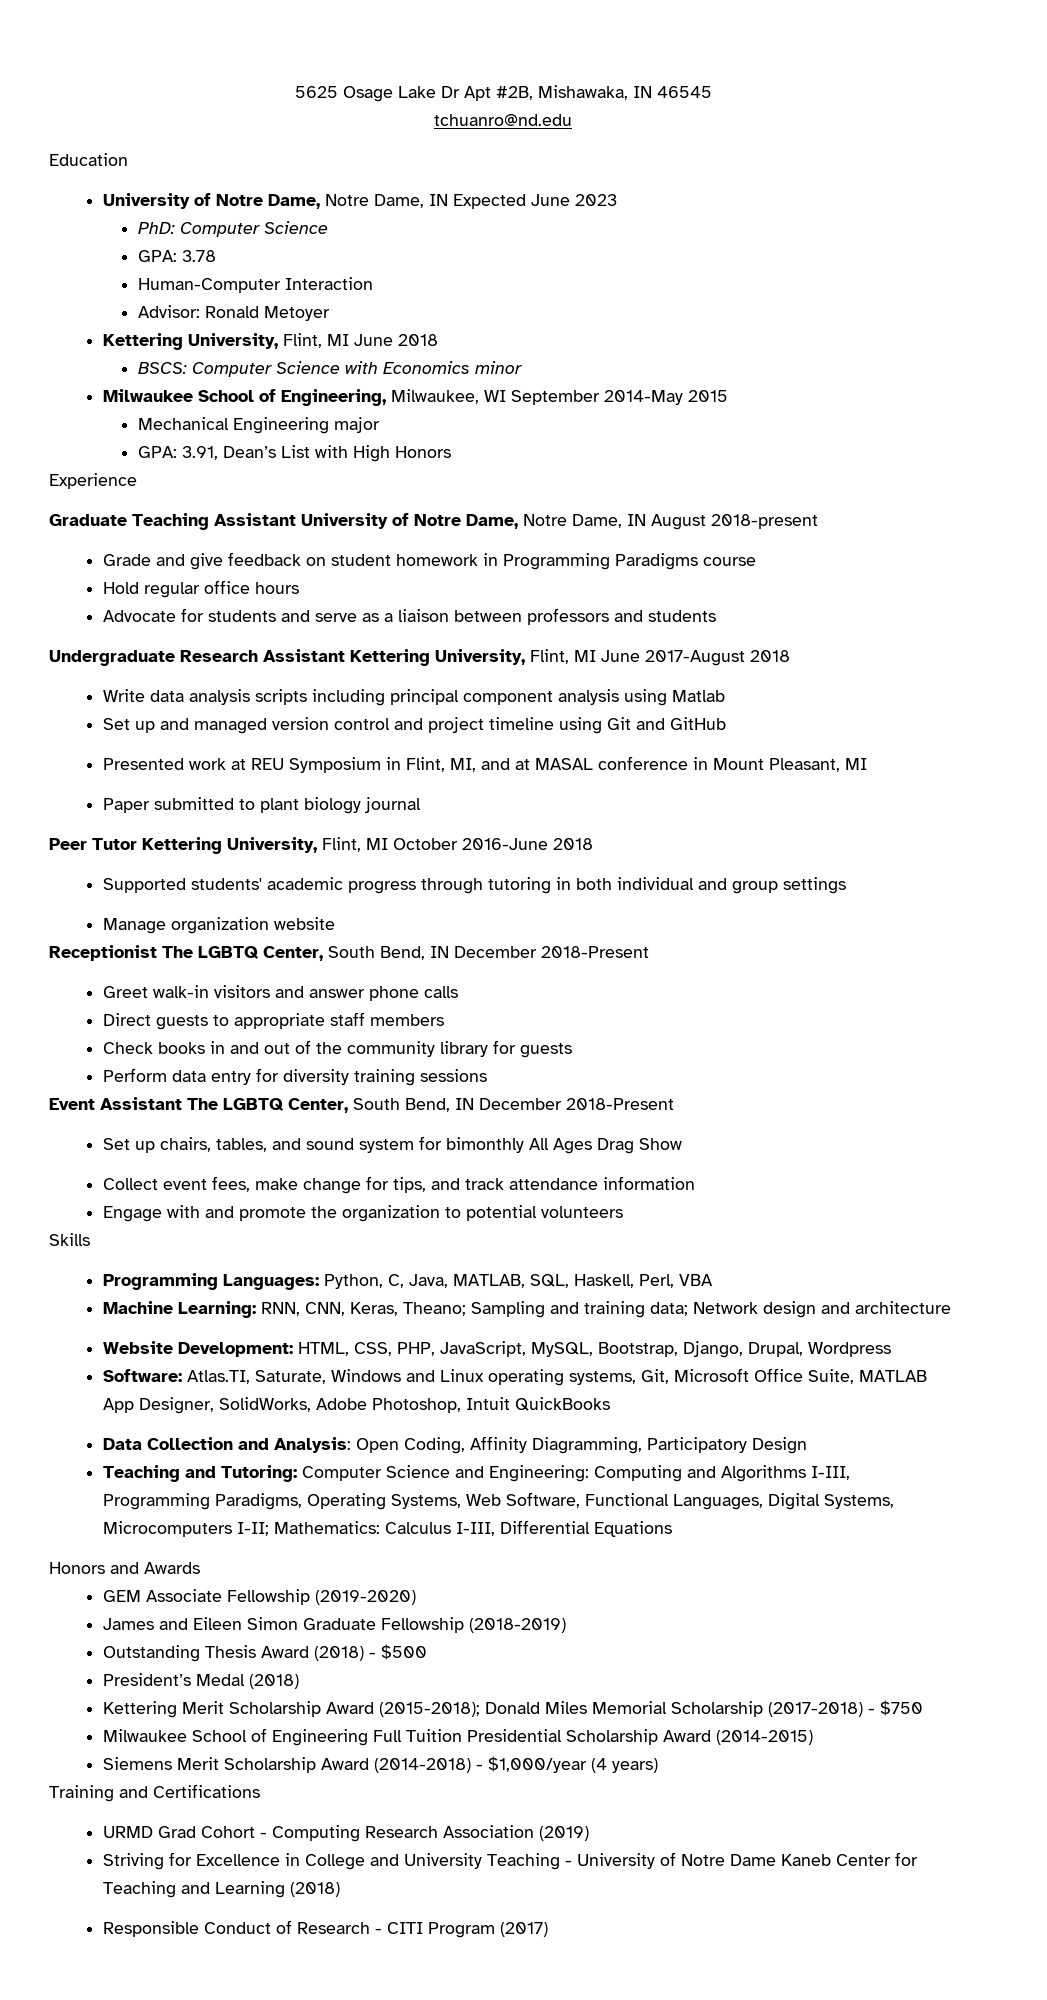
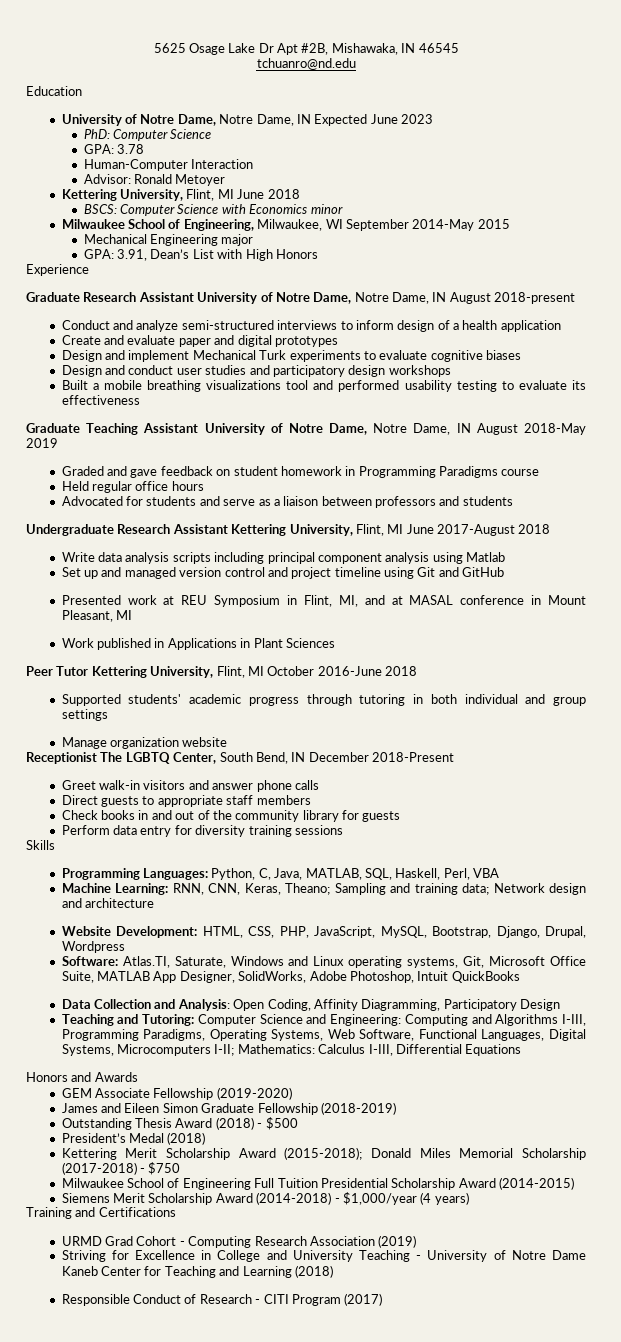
[132,513,209,530] Teaching -> [83,292,137,302] Research
[103,553,224,570] Grade and give -> [61,320,561,332] [61,335,338,347] [61,350,522,362] [61,365,451,377] [61,380,587,392] [61,395,140,405] [26,423,586,435] [26,438,58,448] [61,466,158,478] Conduct and analyze semi-structured interviews to inform design of a health application // Create and evaluate paper and digital prototypes // Design and implement Mechanical Turk experiments to evaluate cognitive biases // Design and conduct user studies and participatory design workshops // Built a mobile breathing visualizations tool and performed usability testing to evaluate its effectiveness // Graduate Teaching Assistant University of Notre Dame, Notre Dame, IN August 2018-May 2019 // Graded and gave
[103,582,140,594] Hold -> [61,481,89,491] Held
[103,610,177,622] Advocate -> [61,496,123,506] Advocated
[103,797,422,814] Paper submitted to plant biology journal -> [61,638,335,650] Work published in Applications in Plant Sciences
[49,1097,674,1113] [103,1136,683,1154] [103,1176,696,1194] [103,1205,624,1222] // Event Assistant The LGBTQ Center, South Bend, IN December 2018-Present // Set up chairs, tables, and sound system for bimonthly All Ages Drag Show // Collect event fees, make change for tips, and track attendance information // Engage with and promote the organization to potential volunteers -> (343, 830) none

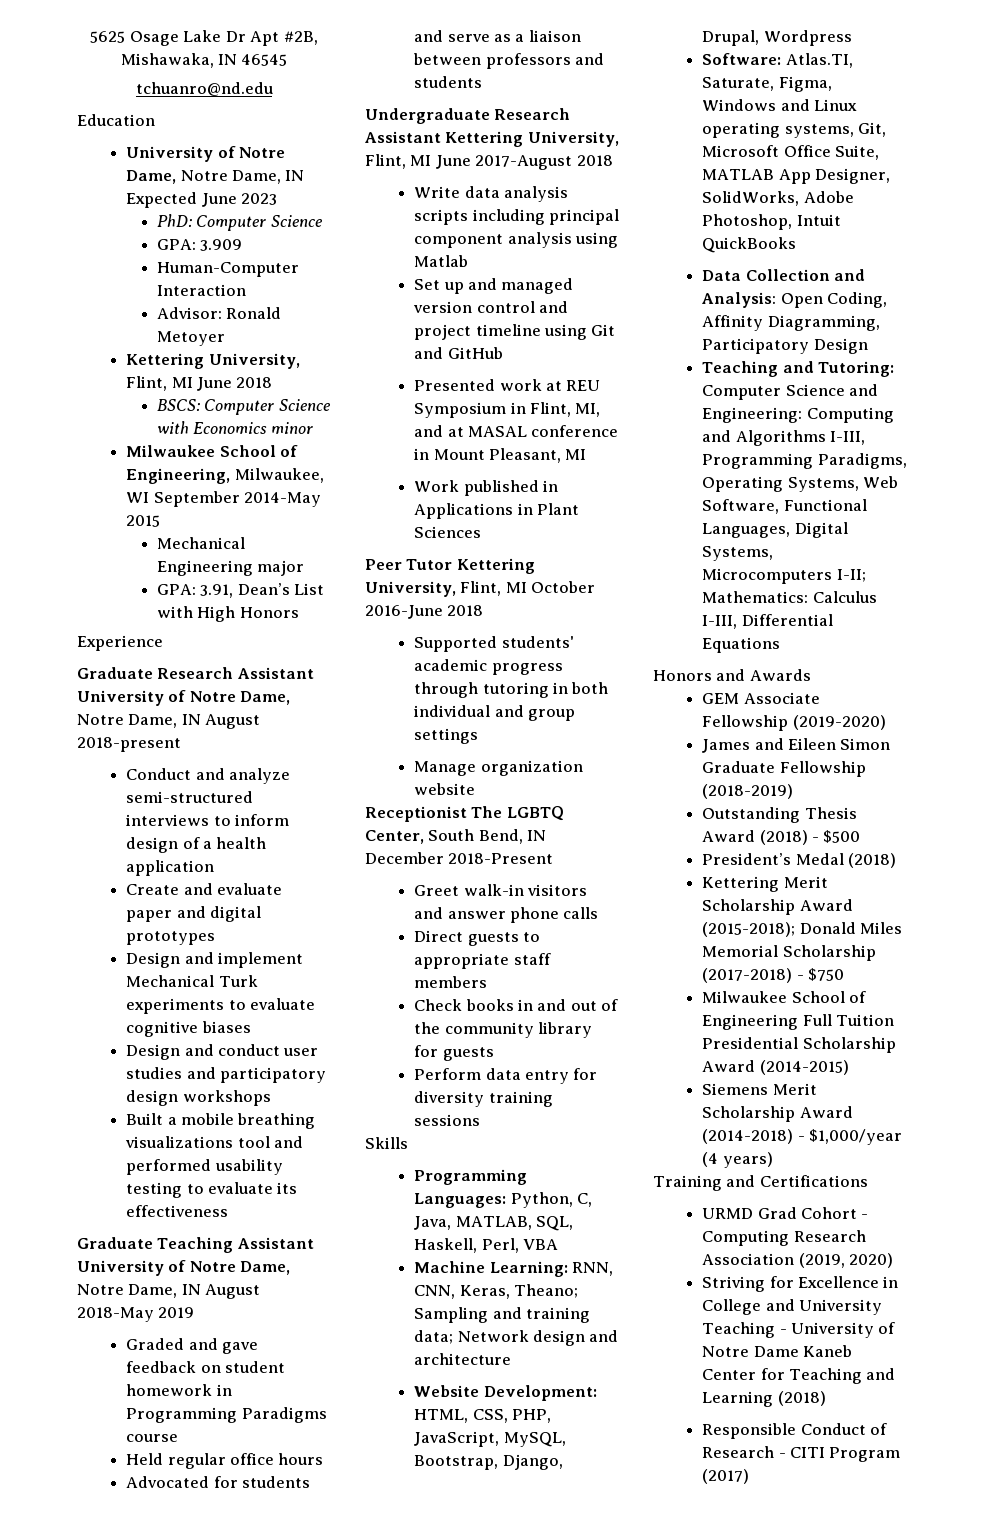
[117,144,145,154] 3.78 -> [200,239,243,251] 3.909
(226, 962) none -> [778,76,832,92] Figma,
[378,1235,417,1248] (2019) -> [798,1253,893,1268] (2019, 2020)

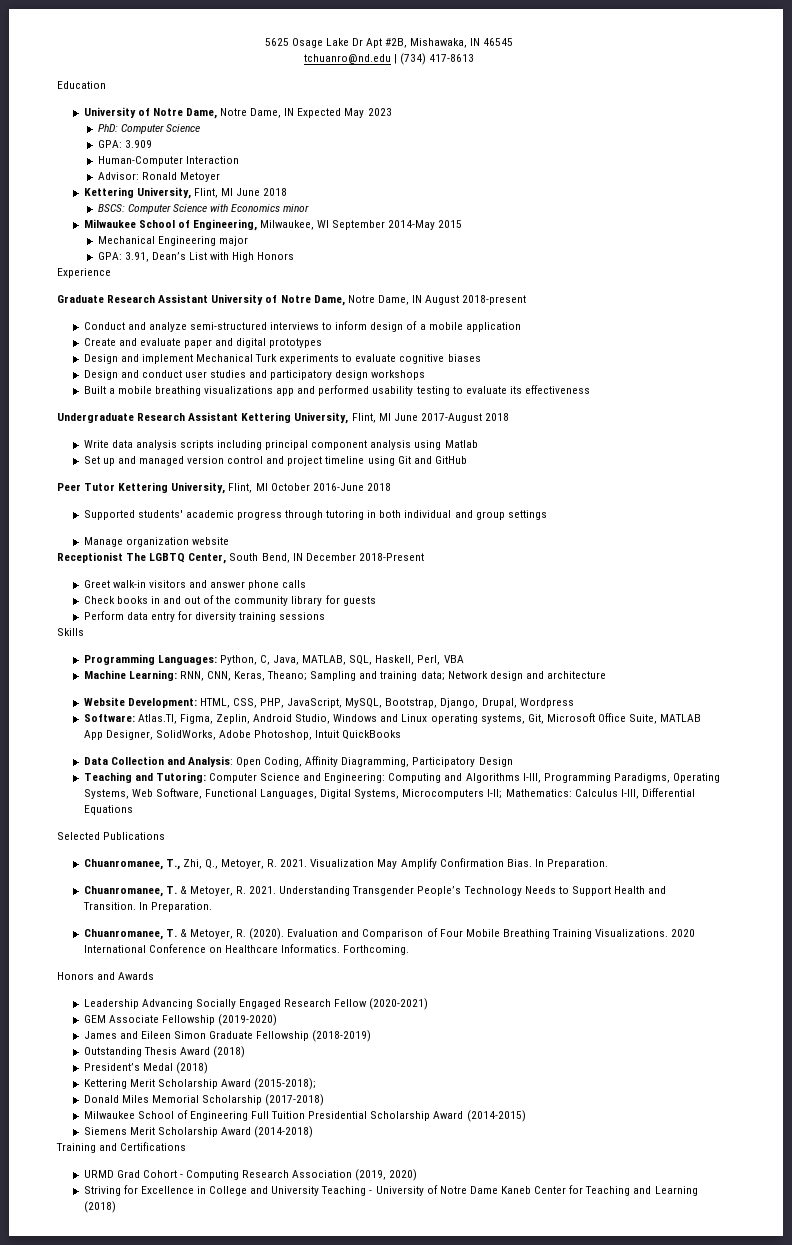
(273, 89) none -> [393,53,475,65] | (734) 417-8613
[201,193,237,207] June -> [344,108,365,118] May
[216,837,267,849] health -> [428,322,463,330] mobile
[237,1136,270,1148] tool -> [276,388,295,396] app
[77,1237,314,1253] [77,1260,291,1276] [77,1284,261,1299] [77,1307,195,1322] [126,1338,258,1354] [126,1361,285,1373] [126,1384,232,1396] [126,1407,327,1423] [126,1434,179,1442] [126,1453,324,1469] [126,1476,310,1488] [414,30,581,42] [413,53,604,69] [414,76,483,88] // Graduate Teaching Assistant University of Notre Dame, Notre Dame, IN August 2018-May 2019 // Graded and gave feedback on student homework in Programming Paradigms course // Held regular office hours // Advocated for students and serve as a liaison between professors and students -> (591, 389) none
[414,379,601,391] [414,402,601,418] [414,425,619,437] [414,448,587,463] [414,480,558,496] [414,503,579,519] [414,526,482,538] // Presented work at REU Symposium in Flint, MI, and at MASAL conference in Mount Pleasant, MI // Work published in Applications in Plant Sciences -> (467, 460) none
[414,930,540,946] [414,953,551,969] [414,976,488,988] // Direct guests to appropriate staff members -> (307, 584) none
[702,76,832,92] Saturate, Figma, -> [179,714,331,724] Figma, Zeplin, Android Studio,
[653,669,811,681] Honors and Awards -> [57,832,166,840] [83,858,609,870] [83,886,667,897] [82,902,212,912] [83,928,696,940] [83,944,410,955] [57,972,155,980] [83,998,429,1010] Selected Publications // Chuanromanee, T., Zhi, Q., Metoyer, R. 2021. Visualization May Amplify Confirmation Bias. In Preparation. // Chuanromanee, T. & Metoyer, R. 2021. Understanding Transgender People’s Technology Needs to Support Health and Transition. In Preparation. // Chuanromanee, T. & Metoyer, R. (2020). Evaluation and Comparison of Four Mobile Breathing Training Visualizations. 2020 International Conference on Healthcare Informatics. Forthcoming. // Honors and Awards // Leadership Advancing Socially Engaged Research Fellow (2020-2021)
[811,830,861,843] - $500 -> (245, 1052) none
(796, 929) none -> (317, 1084) //
[796,968,844,981] - $750 -> (325, 1100) none
[797,1129,902,1145] [702,1152,773,1168] - $1,000/year (4 years) -> (314, 1132) none
[702,1423,887,1439] [702,1446,901,1462] [702,1469,750,1484] // Responsible Conduct of Research - CITI Program (2017) -> (116, 1207) none

